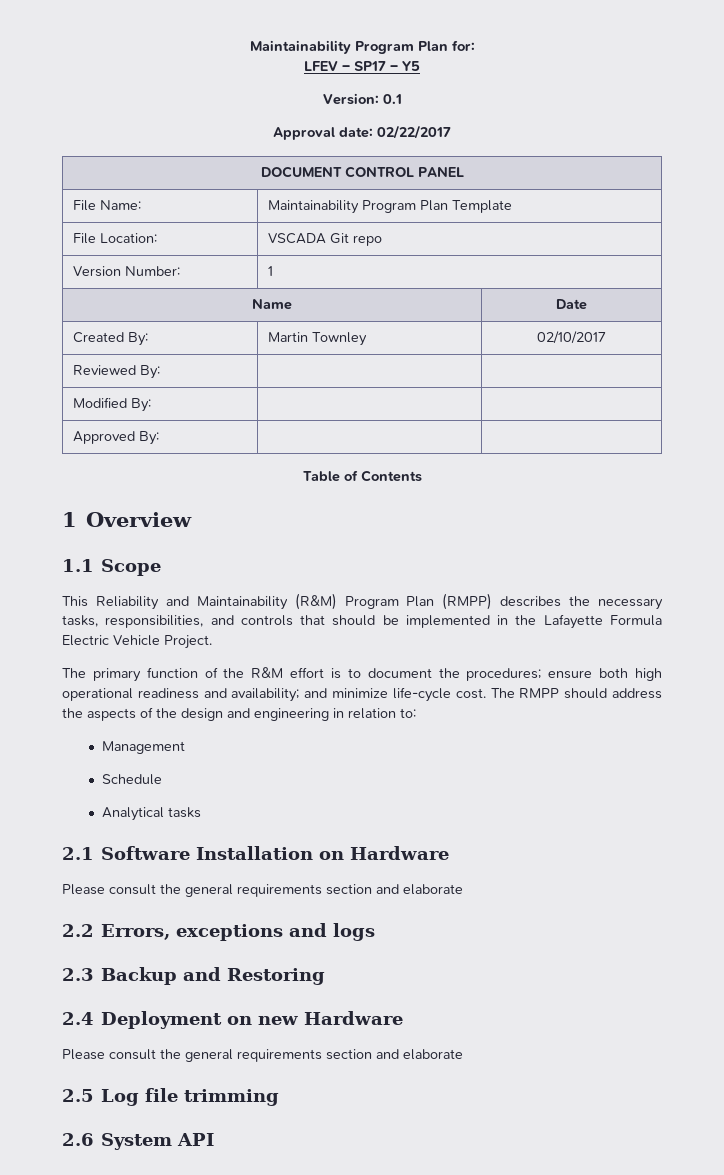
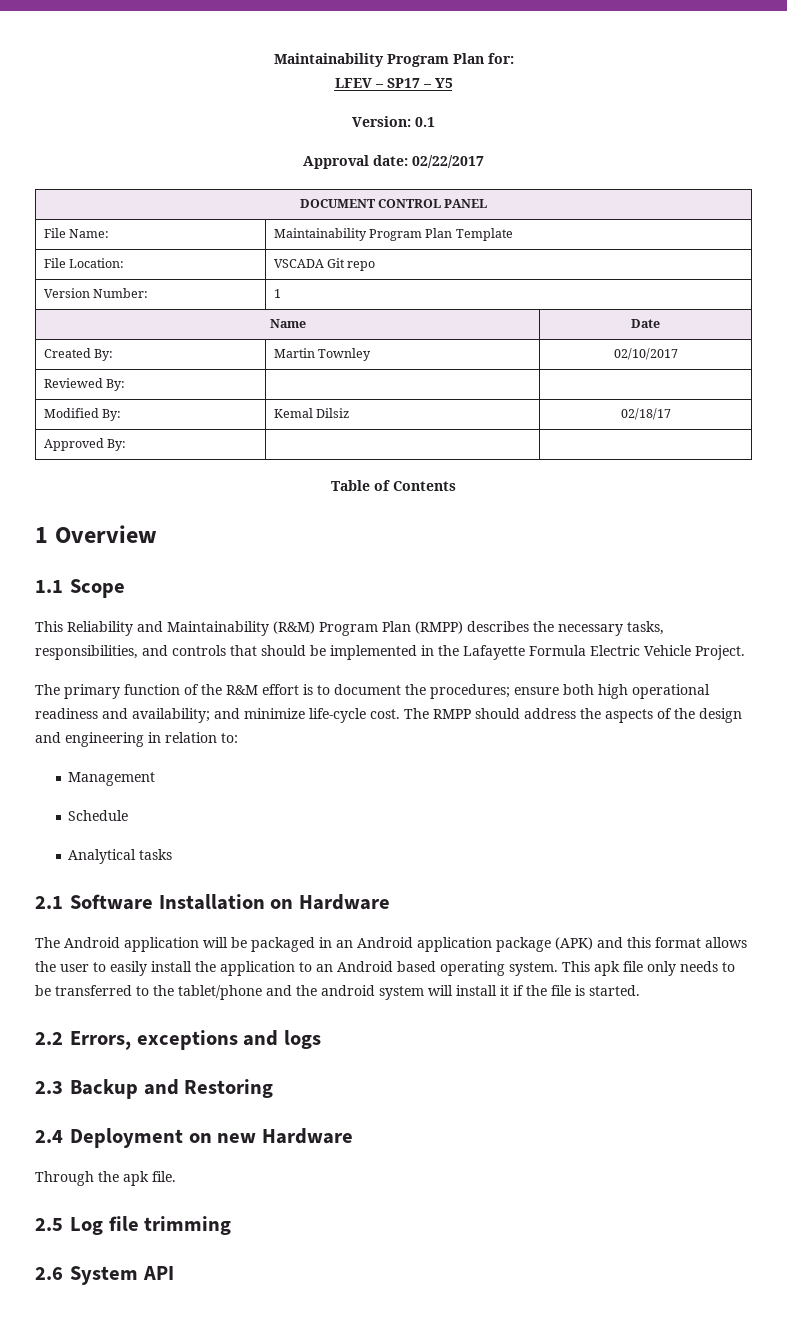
(151, 405) | -> [273,408,350,418] [620,408,671,420] Kemal Dilsiz | 02/18/17
[62,884,463,897] Please consult the general requirements section and elaborate -> [35,937,747,952] [35,961,735,976] [35,985,640,1000] The Android application will be packaged in an Android application package (APK) and this format allows the user to easily install the application to an Android based operating system. This apk file only needs to be transferred to the tablet/phone and the android system will install it if the file is started.
[62,1049,463,1062] Please consult the general requirements section and elaborate -> [35,1171,176,1186] Through the apk file.

